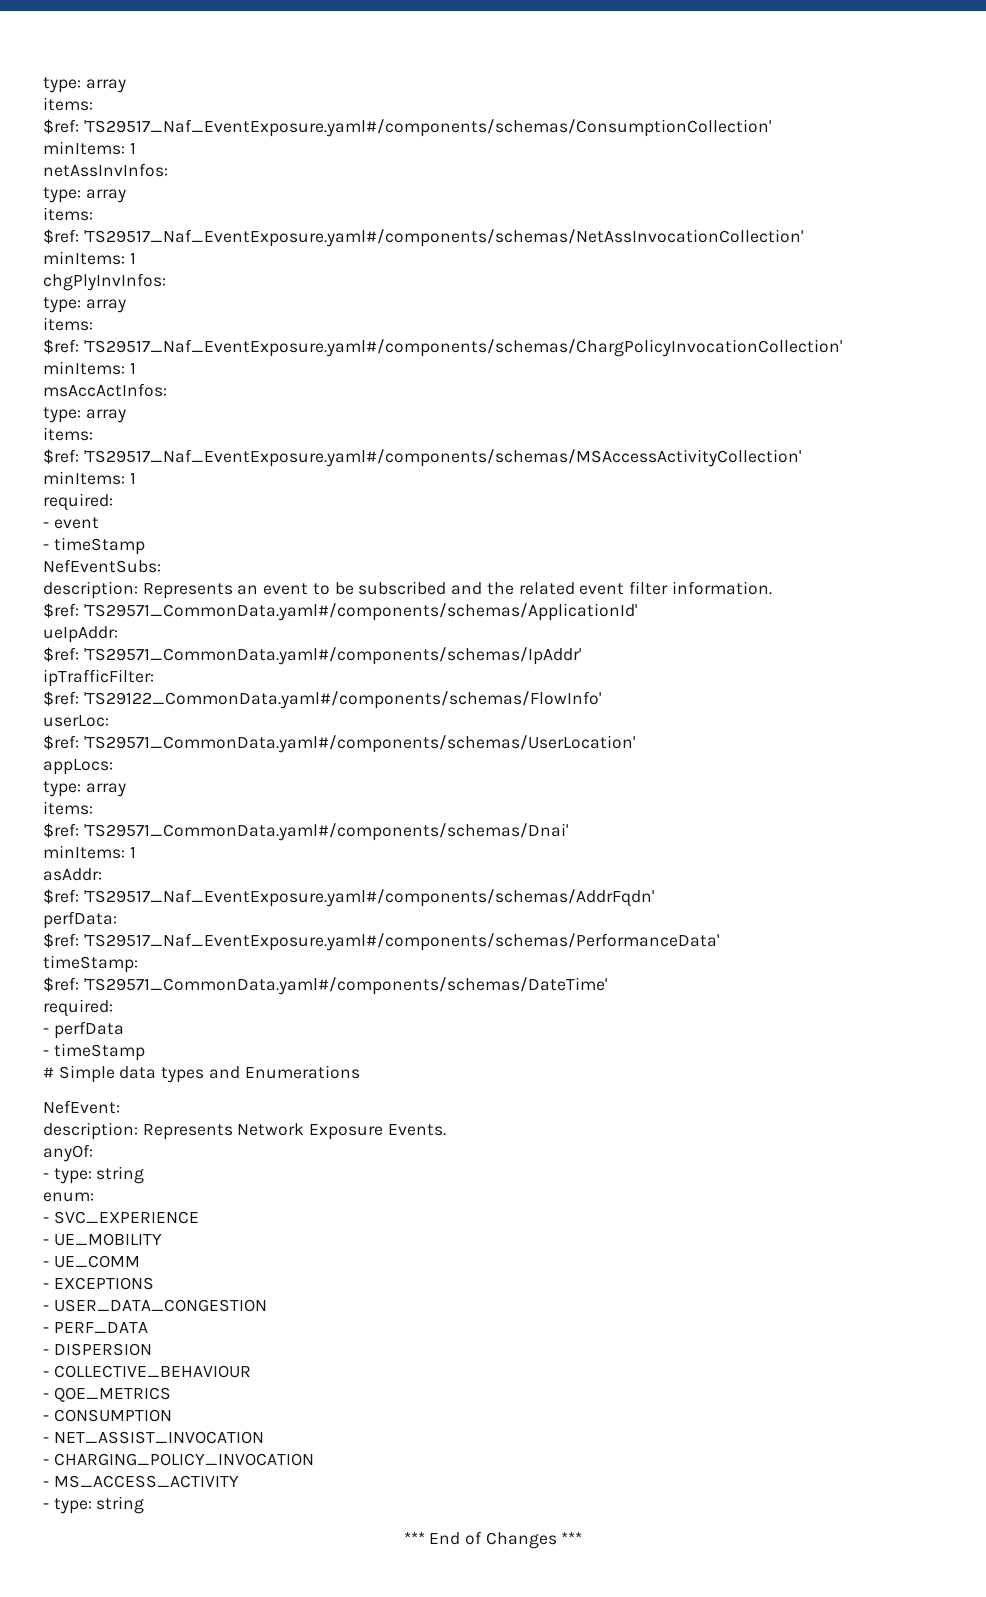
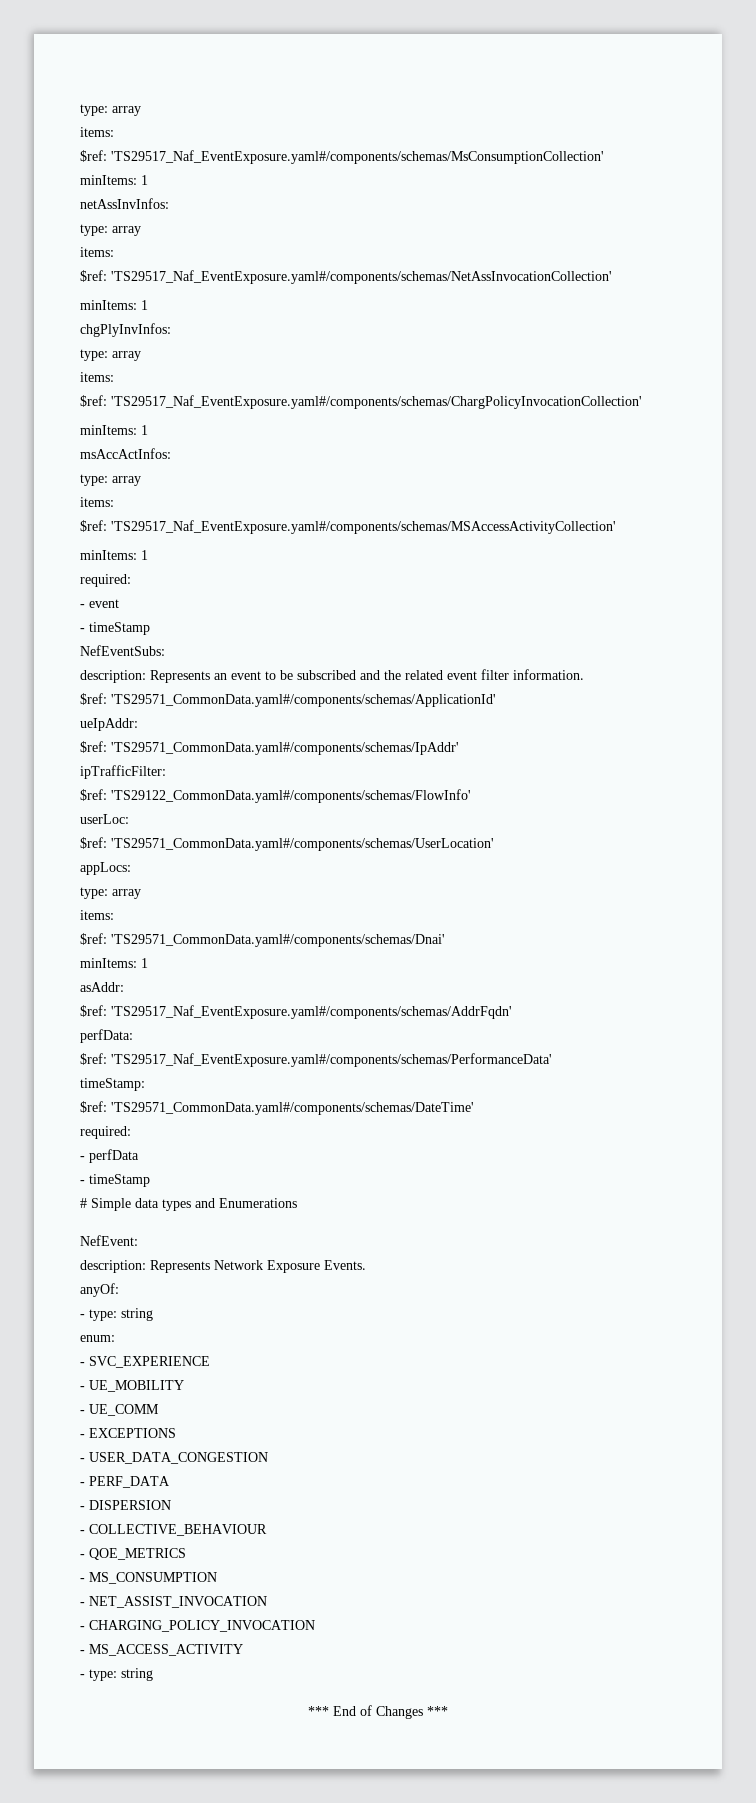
[43,77,126,93] [43,97,93,111] [43,119,771,137] type: array // items: // $ref: 'TS29517_Naf_EventExposure.yaml#/components/schemas/ConsumptionCollection' -> [80,104,141,116] [80,127,114,137] [80,150,604,164] type: array // items: // $ref: 'TS29517_Naf_EventExposure.yaml#/components/schemas/MsConsumptionCollection'
[53,1409,172,1422] CONSUMPTION -> [89,1572,217,1584] MS_CONSUMPTION

